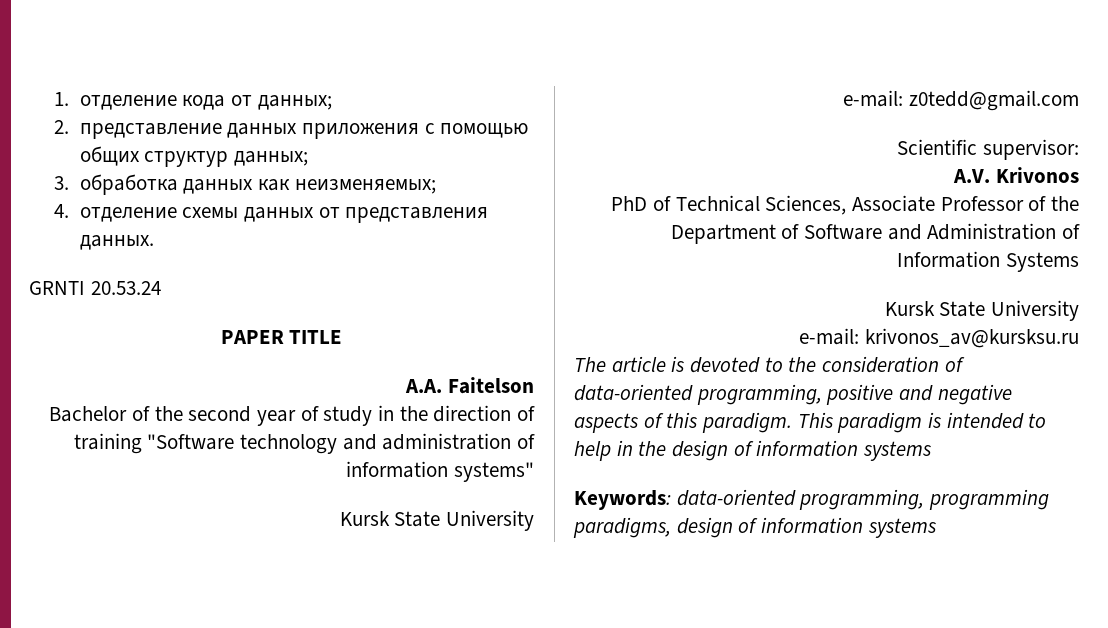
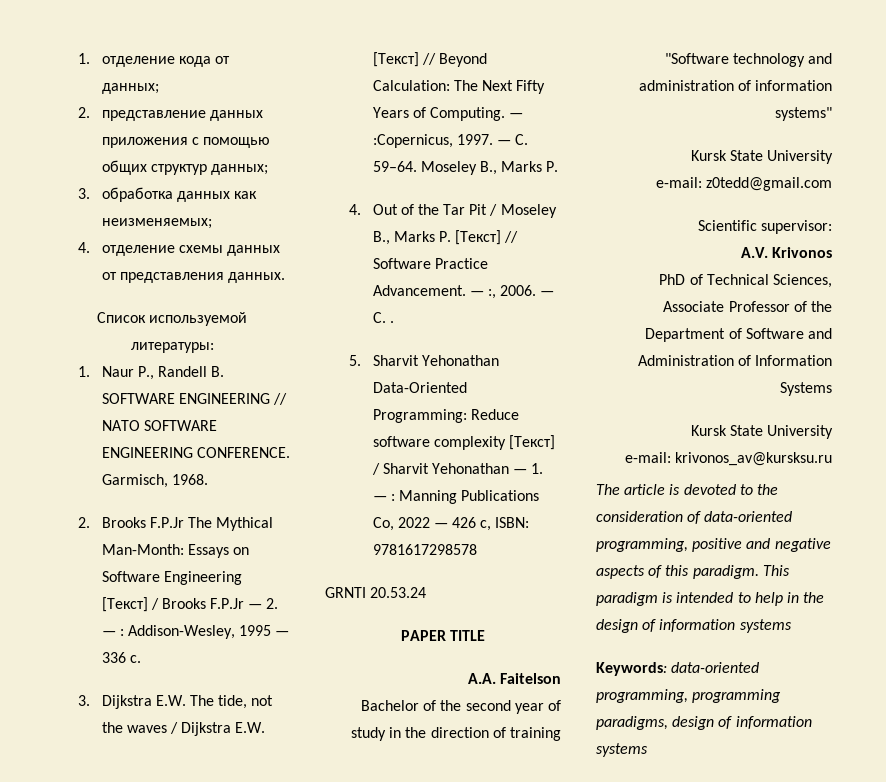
(154, 242) none -> [96,312,248,326] [130,342,214,353] [77,366,225,380] [101,393,287,405] [101,420,217,431] [101,447,290,458] [101,474,208,488] [77,517,274,531] [101,544,249,558] [101,571,242,585] [101,597,279,612] [101,625,290,639] [101,652,141,663] [77,695,274,709] [101,722,266,736] [372,52,487,67] [372,80,546,94] [372,107,524,121] [372,134,529,148] [372,161,559,175] [348,204,557,218] [372,230,519,245] [372,258,488,269] [372,285,555,299] [372,312,394,323] [348,355,499,366] [372,382,467,393] [372,409,519,423] [372,435,555,450] [371,463,544,475] [372,490,540,504] [372,517,530,531] [372,544,477,555] // Список используемой литературы: // 1. Naur P., Randell B. SOFTWARE ENGINEERING // NATO SOFTWARE ENGINEERING CONFERENCE. Garmisch, 1968. // 2. Brooks F.P.Jr The Mythical Man-Month: Essays on Software Engineering [Текст] / Brooks F.P.Jr — 2. — : Addison-Wesley, 1995 — 336 c. // 3. Dijkstra E.W. The tide, not the waves / Dijkstra E.W. [Текст] // Beyond Calculation: The Next Fifty Years of Computing. — :Copernicus, 1997. — С. 59–64. Moseley B., Marks P. // 4. Out of the Tar Pit / Moseley B., Marks P. [Текст] // Software Practice Advancement. — :, 2006. — С. . // 5. Sharvit Yehonathan Data-Oriented Programming: Reduce software complexity [Текст] / Sharvit Yehonathan — 1. — : Manning Publications Co, 2022 — 426 c, ISBN: 9781617298578

